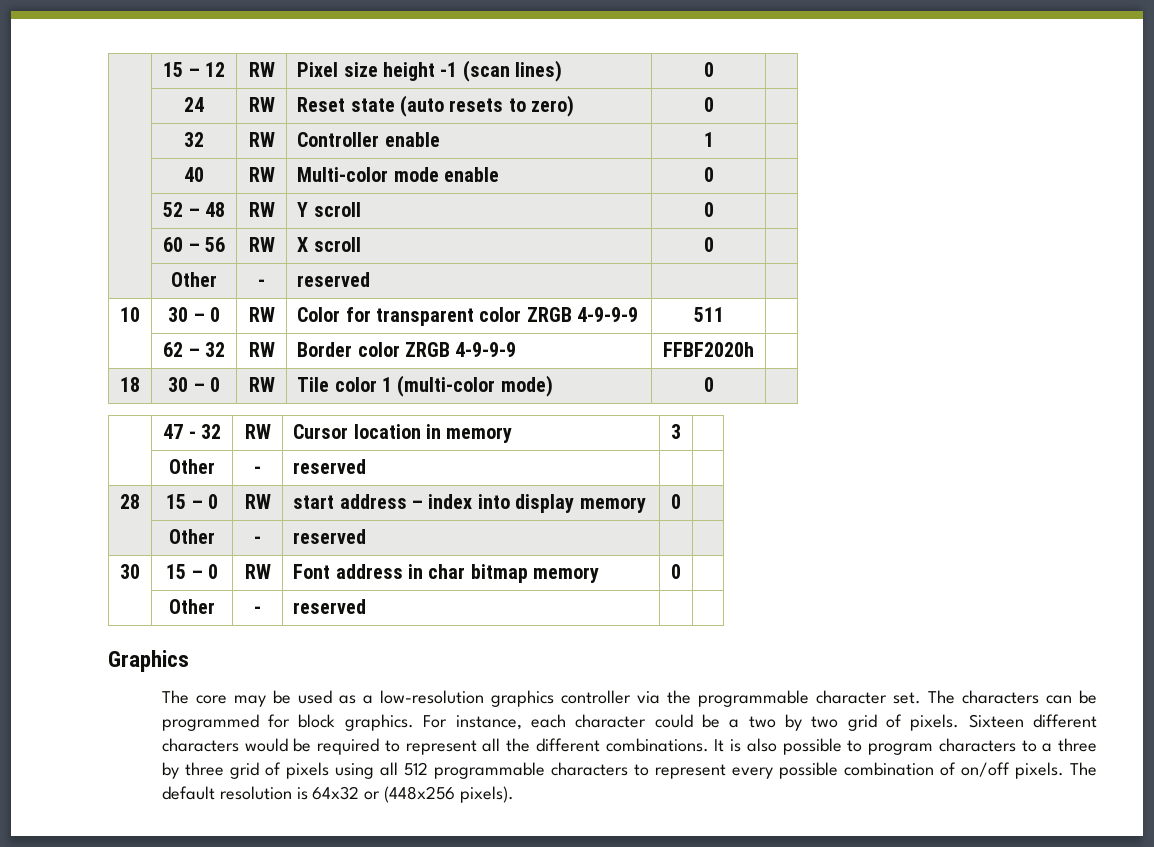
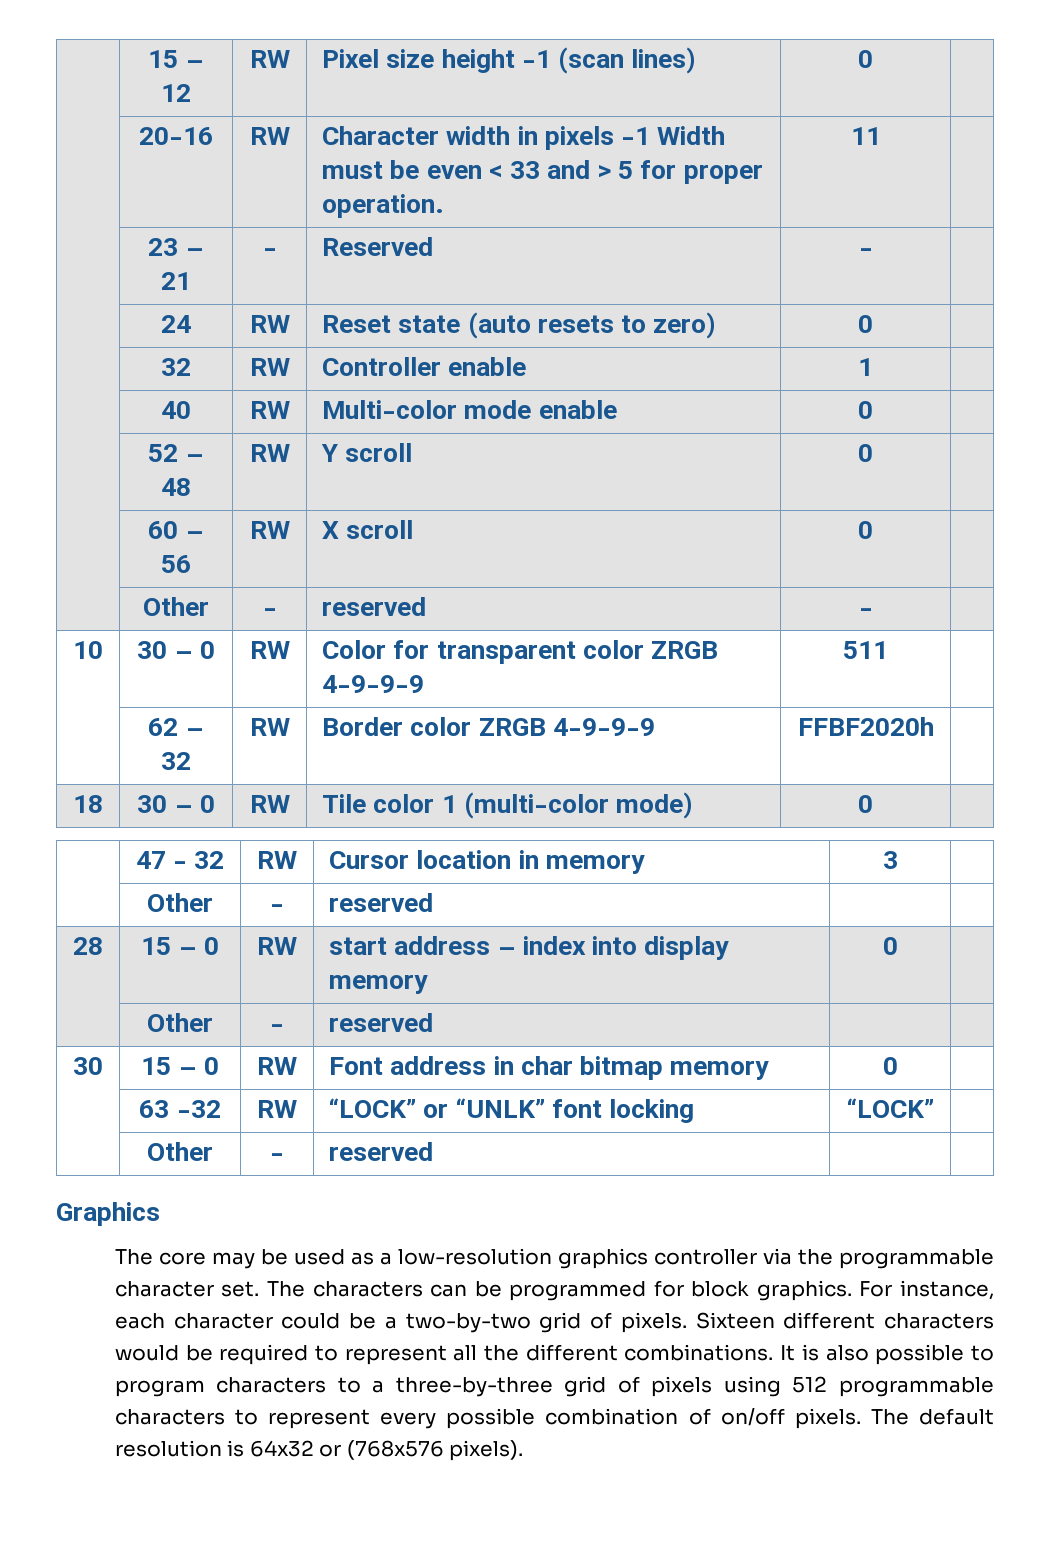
(714, 69) none -> [139,127,213,145] [249,127,290,145] [322,126,726,150] [322,160,763,184] [322,194,445,218] [850,127,881,145] [148,238,204,256] [161,272,191,290] [262,248,277,256] [322,237,434,256] [858,248,873,256] // | 20-16 | RW | Character width in pixels -1 Width must be even < 33 and > 5 for proper operation. | 11 | // | 23 – 21 | - | Reserved | - |
(371, 279) none -> [858,608,873,616] -
(681, 571) none -> [139,1100,221,1118] [257,1100,297,1118] [329,1098,694,1123] [846,1098,934,1118] // | 63 -32 | RW | “LOCK” or “UNLK” font locking | “LOCK” |
[748,714,839,731] two by two -> [405,1313,531,1333] two-by-two
[1057,738,1097,752] [161,762,224,779] three by three -> [395,1377,553,1397] three-by-three
[379,762,398,776] all -> (781, 1386) none
[384,786,456,803] (448x256 -> [346,1440,444,1460] (768x576

